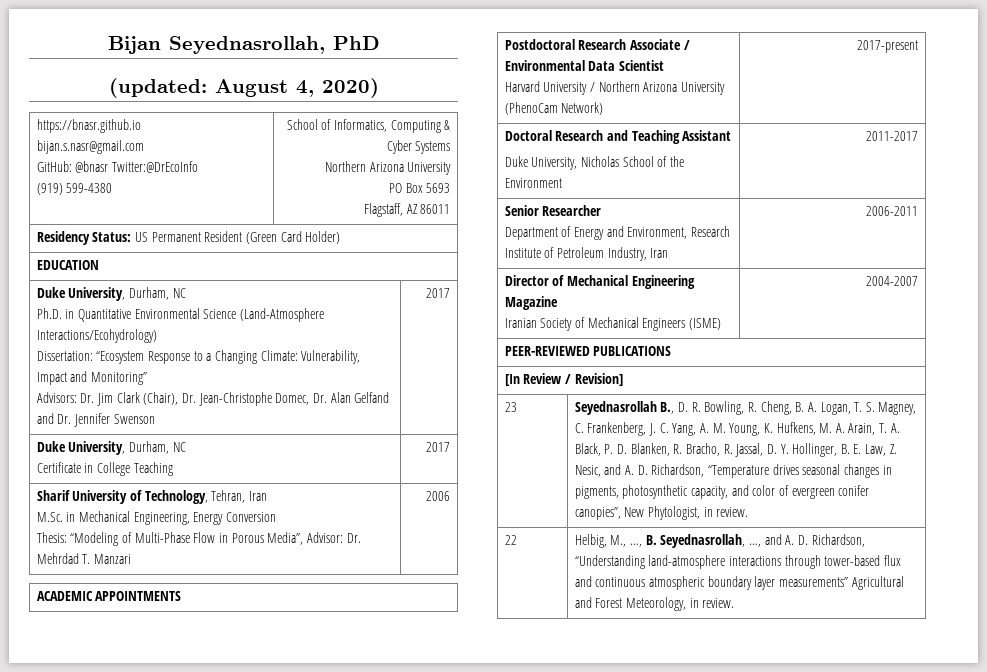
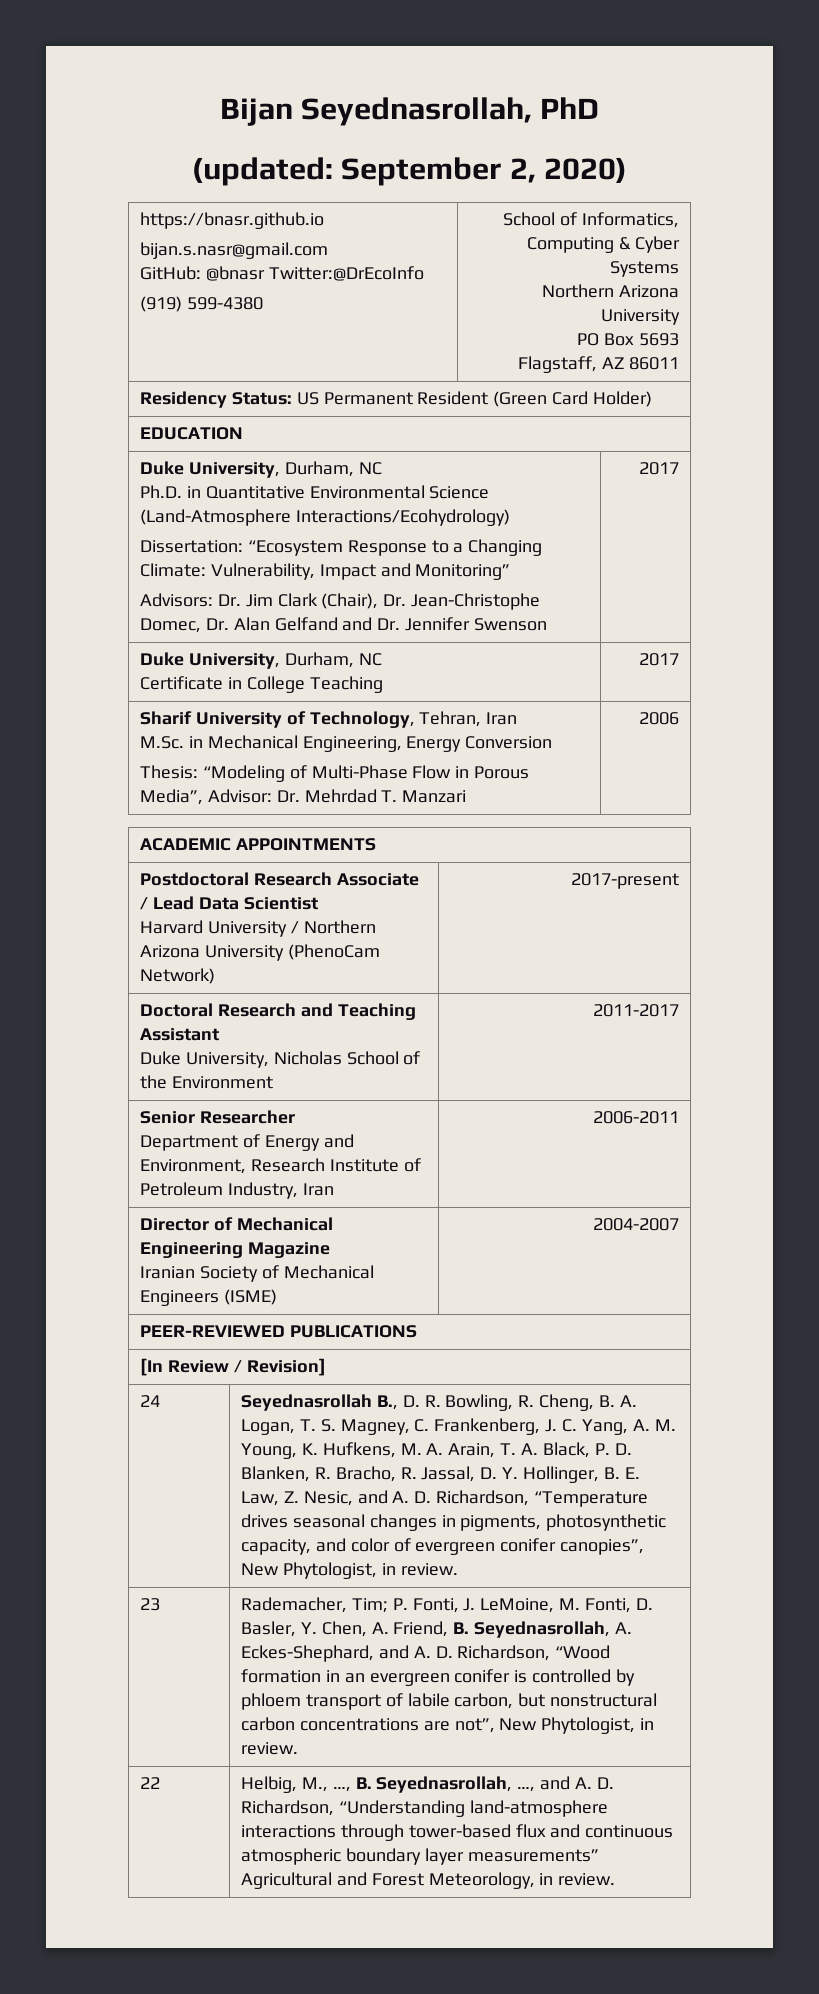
[214,79,314,97] August 4, -> [341,157,536,186] September 2,
[504,60,585,71] Environmental -> [152,896,194,910] Lead
[504,402,517,412] 23 -> [139,1395,160,1407] 24
(749, 512) none -> [139,1598,160,1611] [240,1597,653,1613] [240,1621,633,1638] [240,1645,611,1662] [240,1669,636,1686] [240,1693,658,1710] [240,1717,655,1734] [240,1742,298,1755] // 23 | Rademacher, Tim; P. Fonti, J. LeMoine, M. Fonti, D. Basler, Y. Chen, A. Friend, B. Seyednasrollah, A. Eckes-Shephard, and A. D. Richardson, “Wood formation in an evergreen conifer is controlled by phloem transport of labile carbon, but nonstructural carbon concentrations are not”, New Phytologist, in review.

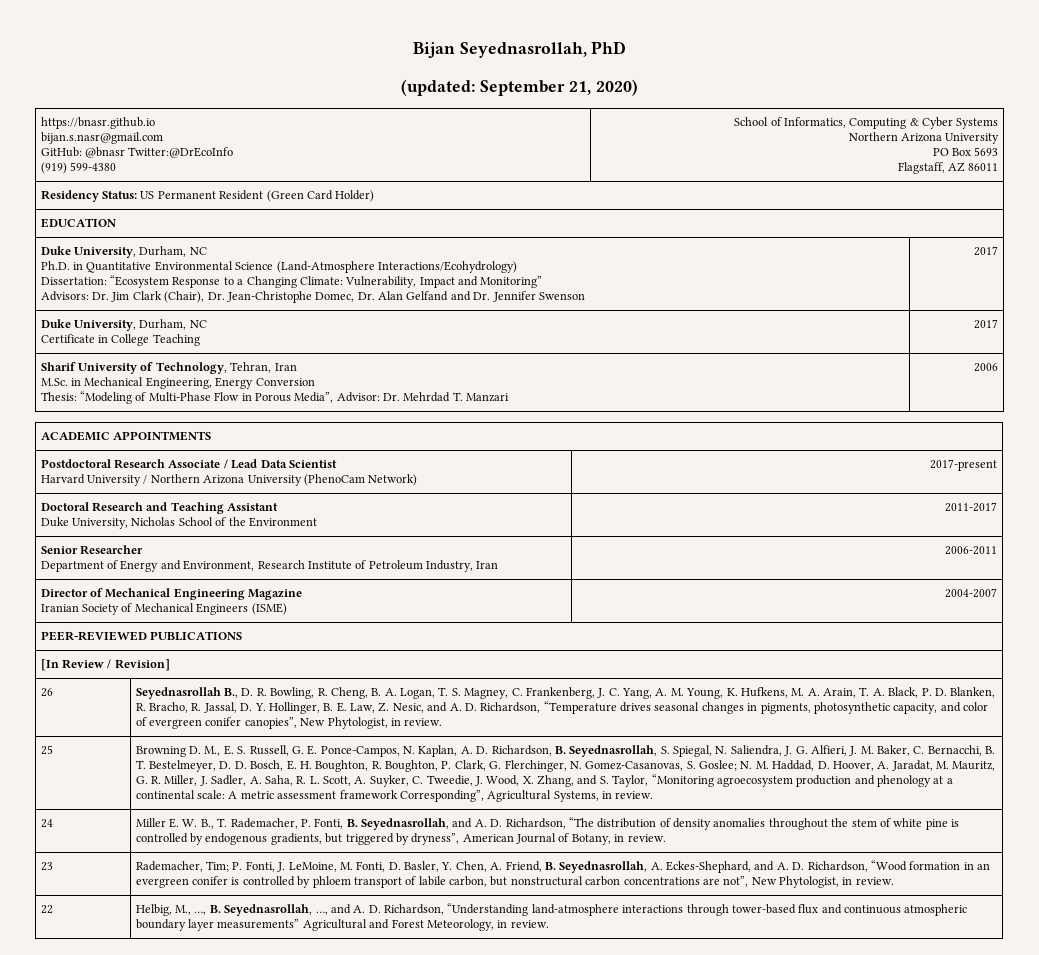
[509,158,536,183] 2, -> [568,81,591,95] 21,
[139,1395,160,1407] 24 -> [40,688,53,697] 26
(458, 1569) none -> [40,745,53,755] [135,745,996,757] [135,760,996,772] [135,774,953,787] [135,790,654,802] [40,819,53,828] [135,817,960,830] [135,833,666,845] // 25 | Browning D. M., E. S. Russell, G. E. Ponce-Campos, N. Kaplan, A. D. Richardson, B. Seyednasrollah, S. Spiegal, N. Saliendra, J. G. Alfieri, J. M. Baker, C. Bernacchi, B. T. Bestelmeyer, D. D. Bosch, E. H. Boughton, R. Boughton, P. Clark, G. Flerchinger, N. Gomez-Casanovas, S. Goslee; N. M. Haddad, D. Hoover, A. Jaradat, M. Mauritz, G. R. Miller, J. Sadler, A. Saha, R. L. Scott, A. Suyker, C. Tweedie, J. Wood, X. Zhang, and S. Taylor, “Monitoring agroecosystem production and phenology at a continental scale: A metric assessment framework Corresponding”, Agricultural Systems, in review. // 24 | Miller E. W. B., T. Rademacher, P. Fonti, B. Seyednasrollah, and A. D. Richardson, “The distribution of density anomalies throughout the stem of white pine is controlled by endogenous gradients, but triggered by dryness”, American Journal of Botany, in review.

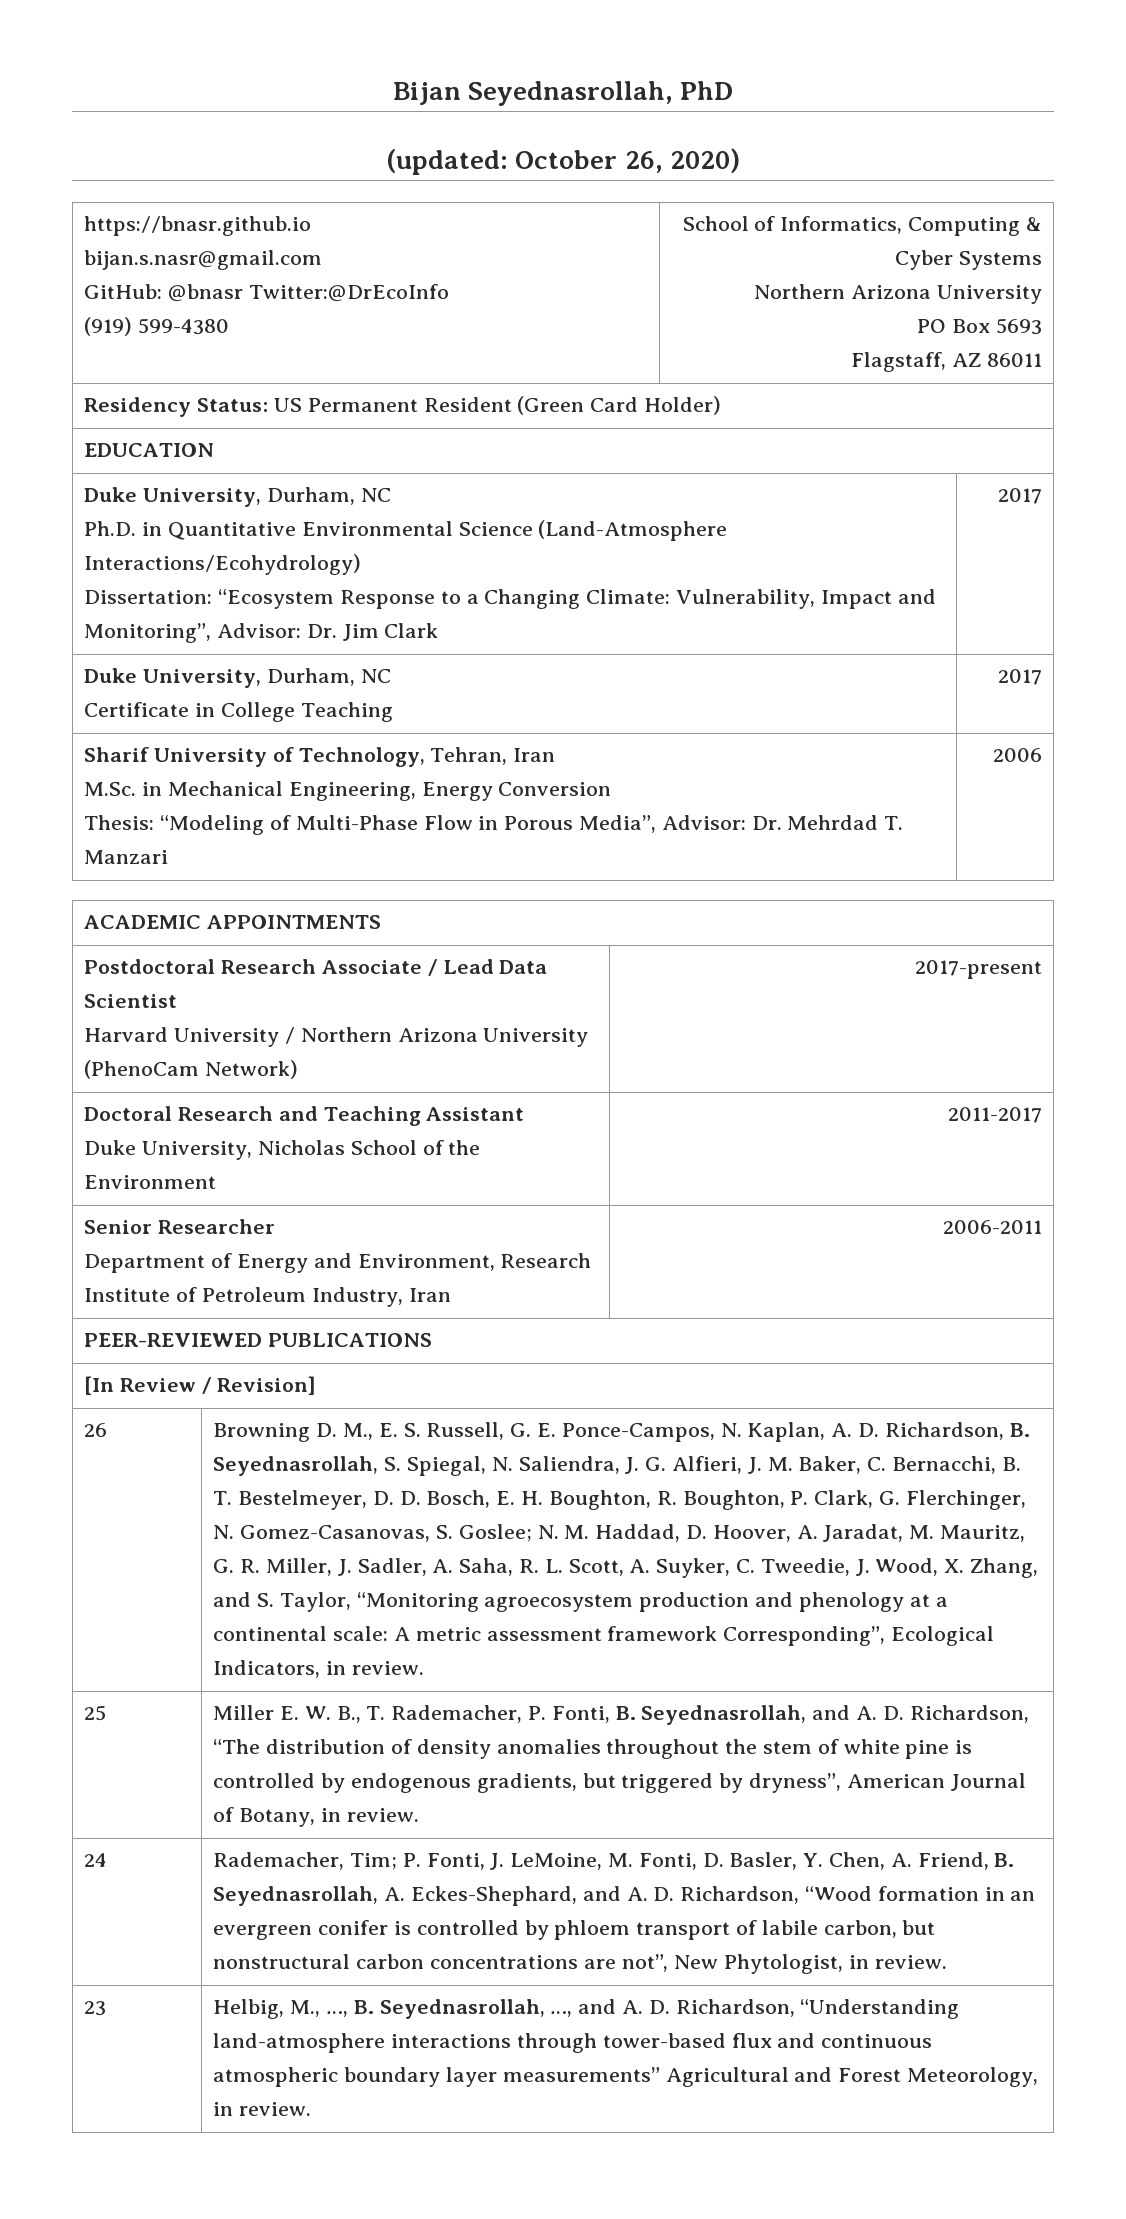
[480,80,591,96] September 21, -> [515,150,663,173] October 26,
[480,276,543,288] [40,291,89,301] Monitoring” // Advisors: -> [84,623,302,643] Monitoring”, Advisor:
[164,291,585,303] (Chair), Dr. Jean-Christophe Domec, Dr. Alan Gelfand and Dr. Jennifer Swenson -> (439, 630) none
[40,588,303,600] [40,603,287,615] [945,588,998,598] // Director of Mechanical Engineering Magazine // Iranian Society of Mechanical Engineers (ISME) | 2004-2007 -> (1042, 1227) none
[135,687,996,699] [135,701,989,714] [135,717,443,729] [40,745,53,755] | Seyednasrollah B., D. R. Bowling, R. Cheng, B. A. Logan, T. S. Magney, C. Frankenberg, J. C. Yang, A. M. Young, K. Hufkens, M. A. Arain, T. A. Black, P. D. Blanken, R. Bracho, R. Jassal, D. Y. Hollinger, B. E. Law, Z. Nesic, and A. D. Richardson, “Temperature drives seasonal changes in pigments, photosynthetic capacity, and color of evergreen conifer canopies”, New Phytologist, in review. // 25 -> (108, 1430) none
[487,790,654,802] [40,819,53,828] Agricultural Systems, in review. // 24 -> [890,1626,994,1646] [213,1660,424,1678] [84,1705,107,1721] Ecological Indicators, in review. // 25
[40,862,53,871] 23 -> [84,1853,108,1867] 24
[40,905,53,914] 22 -> [84,2001,107,2016] 23

